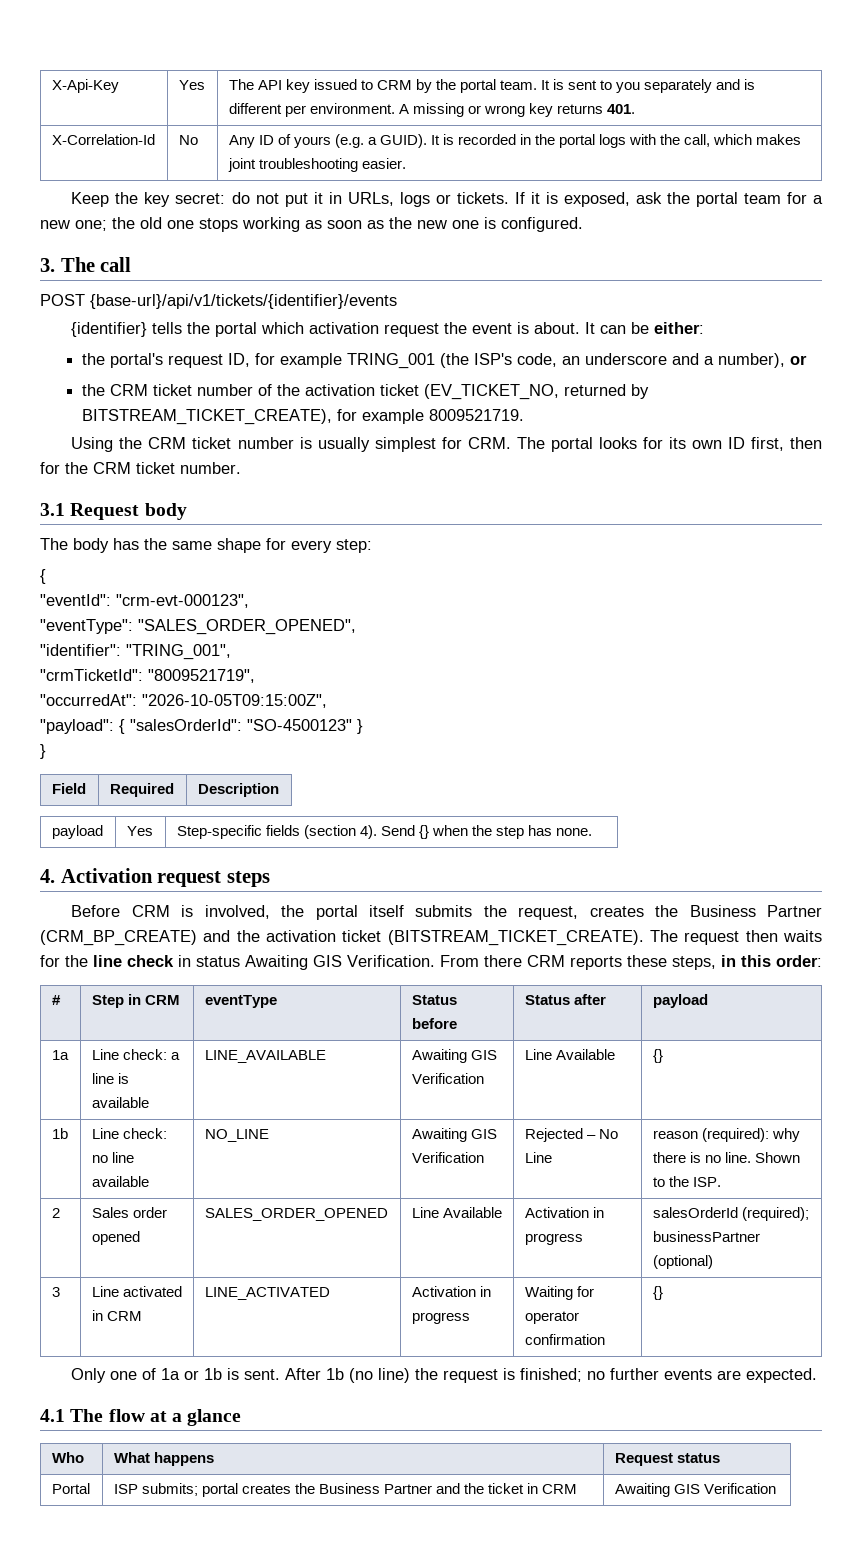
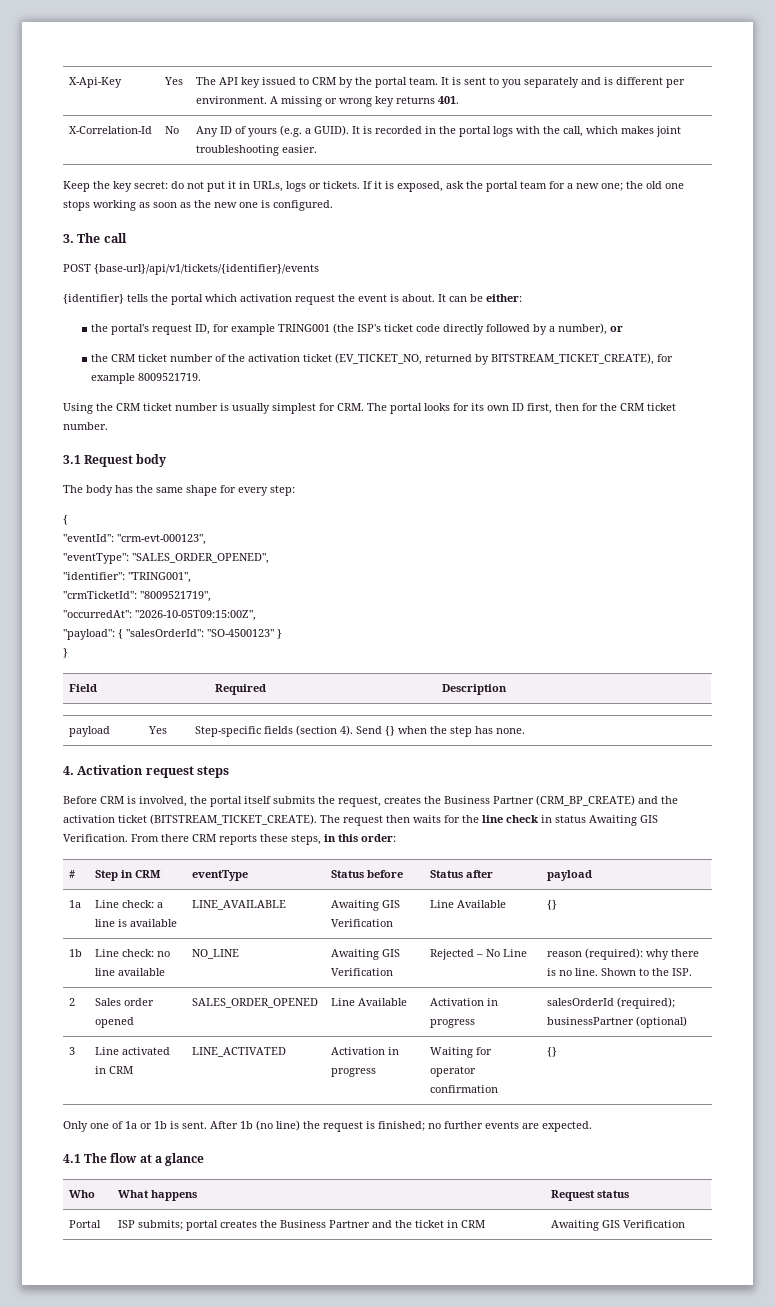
[347,353,436,369] TRING_001 -> [278,324,331,332] TRING001
[517,353,700,367] code, an underscore and -> [384,324,548,335] ticket code directly followed by
[126,644,231,660] "TRING_001", -> [128,572,191,583] "TRING001",

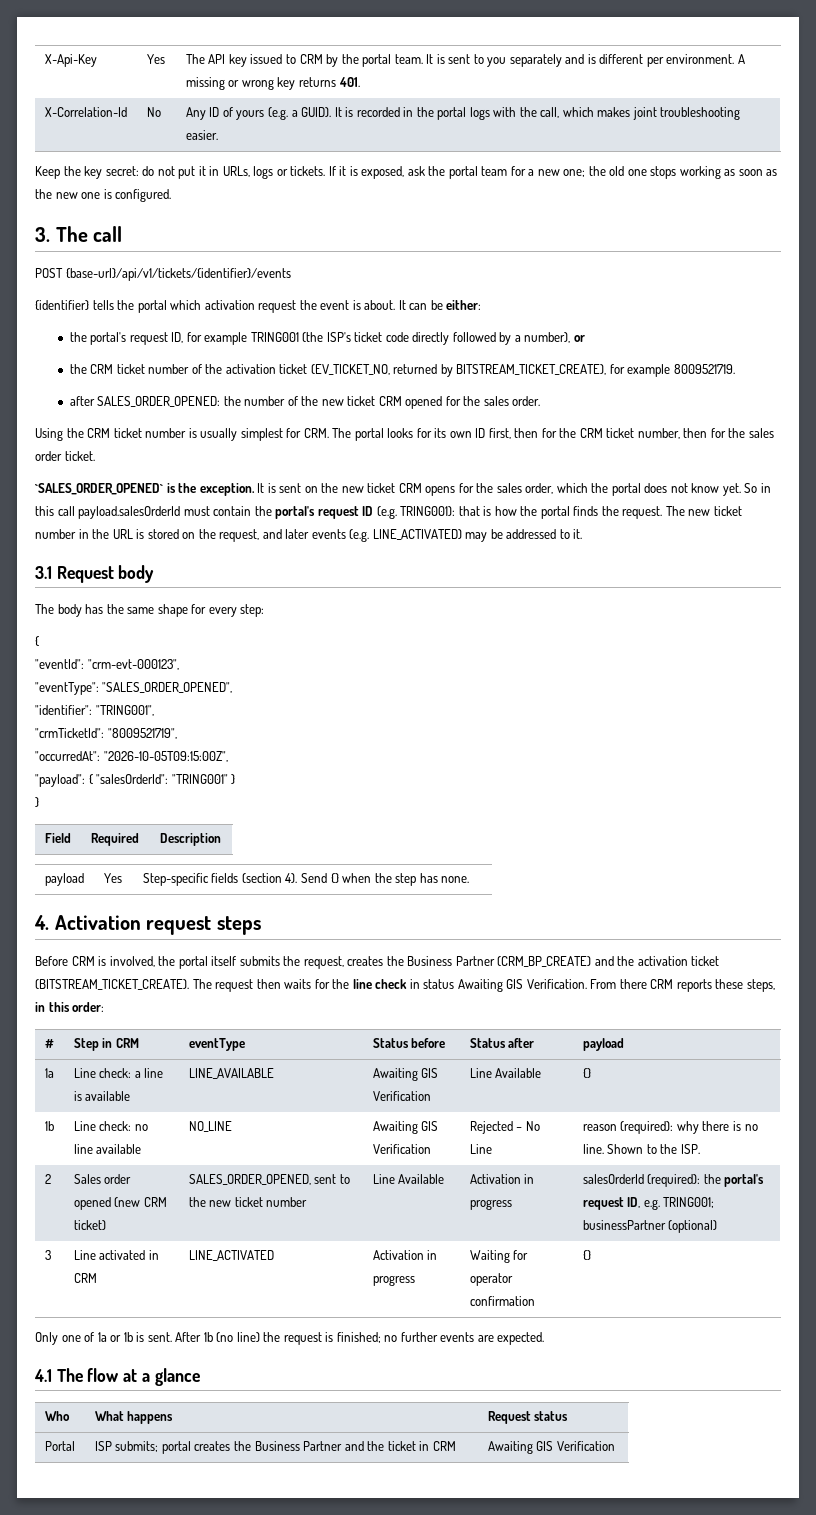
(202, 377) none -> [69,396,541,409] // after SALES_ORDER_OPENED: the number of the new ticket CRM opened for the sales order.
[63,422,108,430] number. -> [637,428,774,439] [35,451,95,461] [35,483,771,496] [35,506,742,519] [35,529,583,542] number, then for the sales order ticket. // `SALES_ORDER_OPENED` is the exception. It is sent on the new ticket CRM opens for the sales order, which the portal does not know yet. So in this call payload.salesOrderId must contain the portal's request ID (e.g. TRING001): that is how the portal finds the request. The new ticket number in the URL is stored on the request, and later events (e.g. LINE_ACTIVATED) may be addressed to it.
[207,629,274,637] "SO-4500123" -> [171,774,228,784] "TRING001"
[192,998,319,1008] | SALES_ORDER_OPENED -> [114,1197,167,1207] [73,1220,106,1230] [188,1174,350,1185] [188,1197,308,1207] (new CRM ticket) | SALES_ORDER_OPENED, sent to the new ticket number
[617,997,676,1009] (required); -> [647,1174,765,1187] [582,1197,715,1210] (required): the portal's request ID, e.g. TRING001;

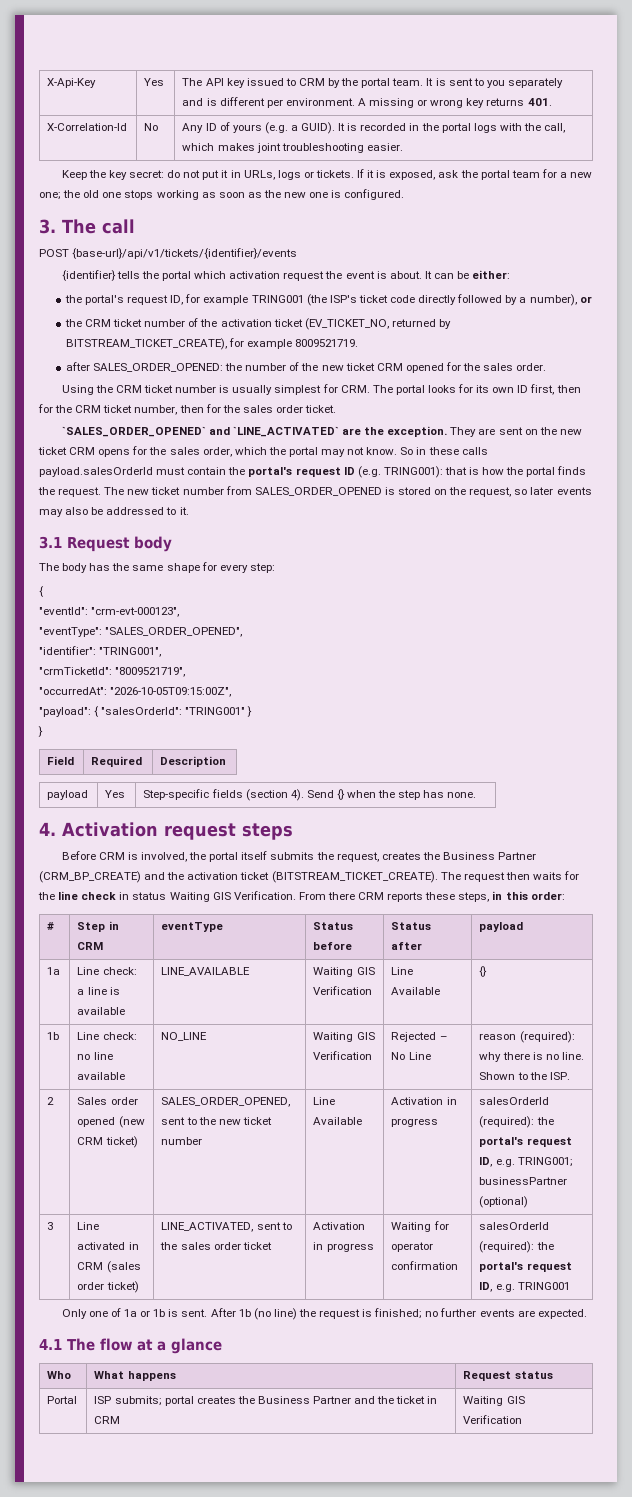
[166,483,276,496] is the exception. It is -> [208,426,496,437] and `LINE_ACTIVATED` are the exception. They are
[644,483,771,496] [35,506,75,516] does not know yet. So in this call -> [321,447,488,457] may not know. So in these calls
[78,529,133,539] in the URL -> [225,486,382,496] from SALES_ORDER_OPENED
[262,529,282,539] and -> [514,489,528,495] so
[349,529,488,542] (e.g. LINE_ACTIVATED) may -> [39,507,89,517] may also
[457,979,503,992] Awaiting -> [169,892,210,902] Waiting
[372,1068,418,1081] Awaiting -> [313,967,354,977] Waiting
[372,1121,418,1134] Awaiting -> [313,1032,354,1042] Waiting
[188,1250,274,1261] | LINE_ACTIVATED -> [106,1261,141,1273] [77,1281,139,1293] [161,1222,292,1232] [160,1242,272,1250] (sales order ticket) | LINE_ACTIVATED, sent to the sales order ticket
[582,1250,591,1260] {} -> [479,1222,550,1230] [479,1241,554,1253] [479,1262,572,1272] [479,1282,570,1292] salesOrderId (required): the portal's request ID, e.g. TRING001
[487,1441,533,1454] Awaiting -> [463,1396,504,1406] Waiting

